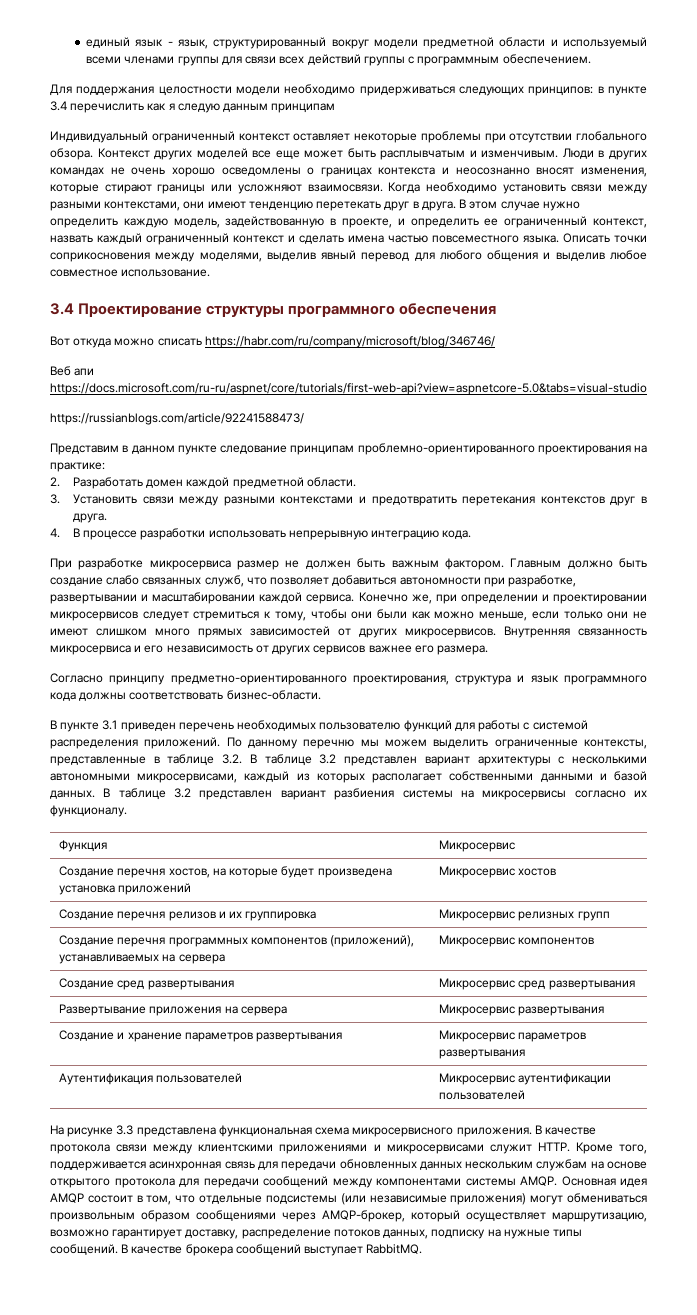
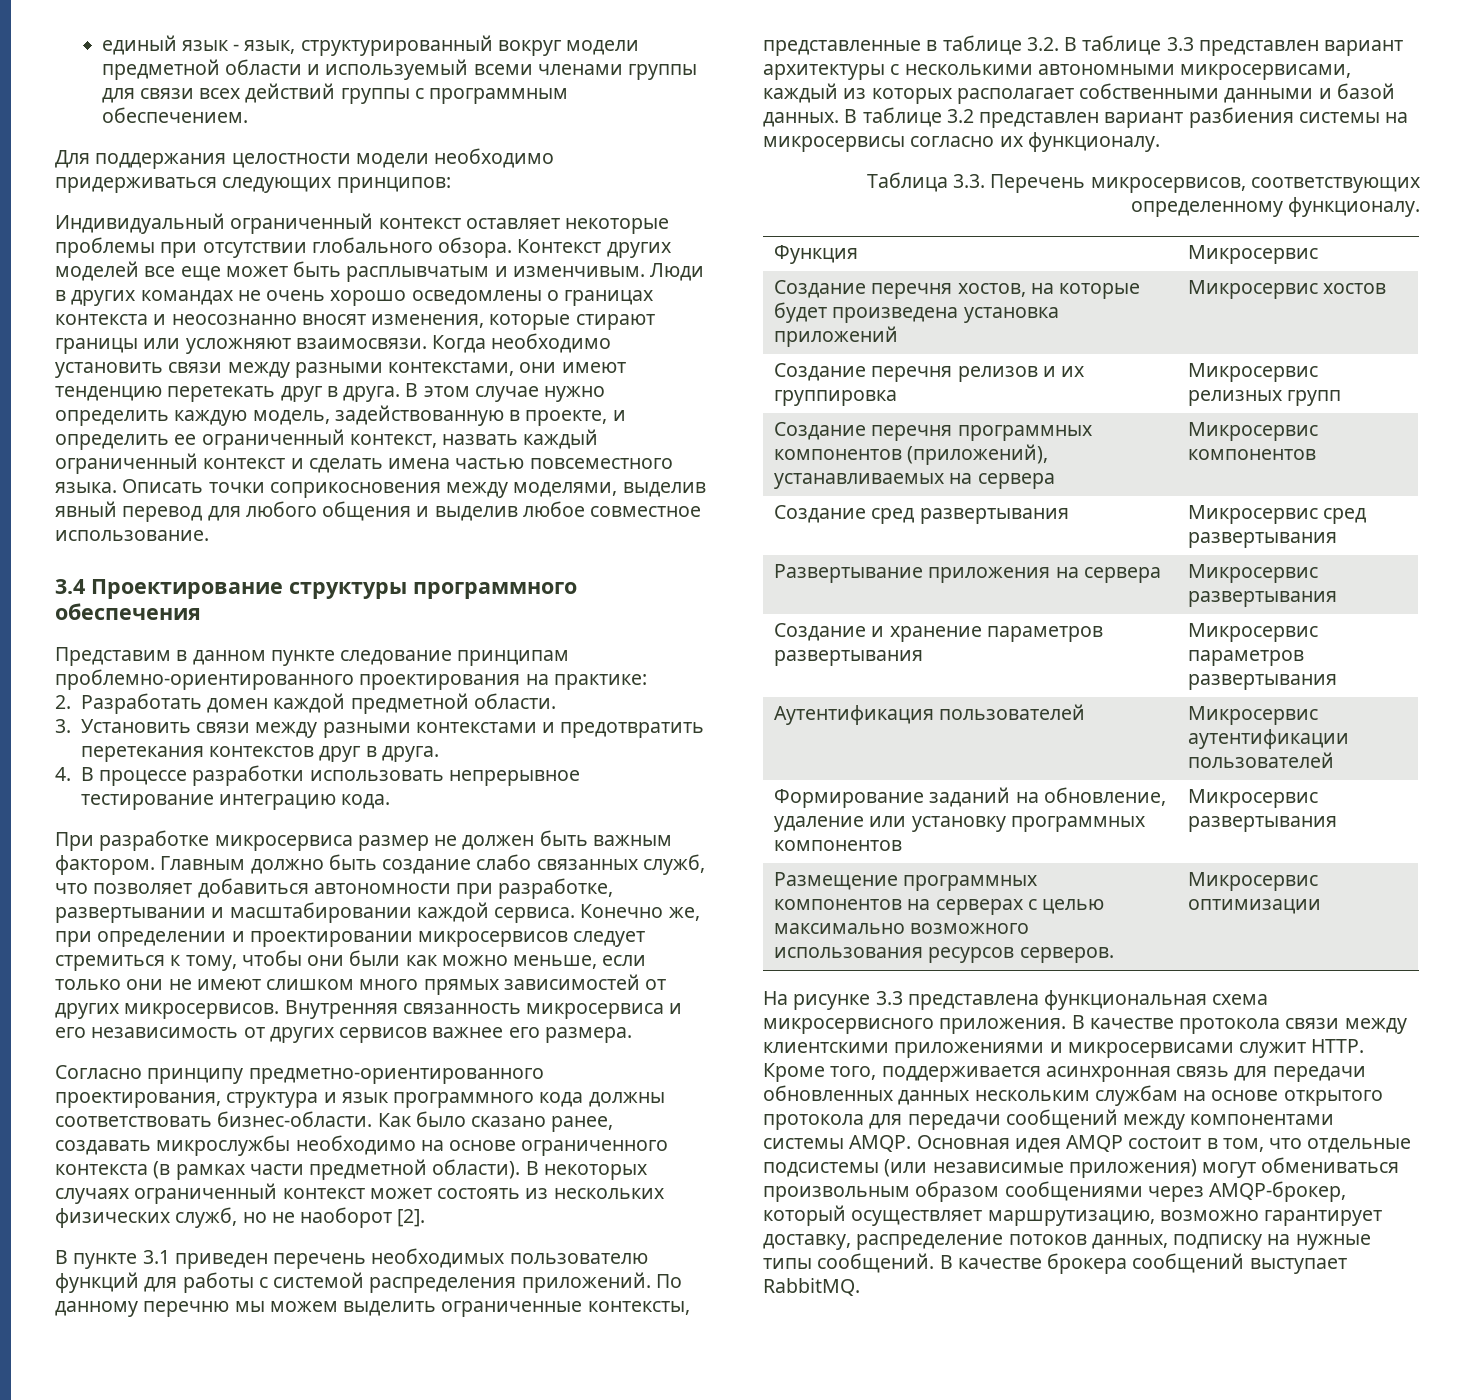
[597,86,647,96] [50,101,336,113] в пункте 3.4 перечислить как я следую данным принципам -> (451, 185) none
[50,336,495,348] [50,366,95,376] [50,383,647,395] [50,413,304,425] // Вот откуда можно списать https://habr.com/ru/company/microsoft/blog/346746/ // Веб апи https://docs.microsoft.com/ru-ru/aspnet/core/tutorials/first-web-api?view=aspnetcore-5.0&tabs=visual-studio // https://russianblogs.com/article/92241588473/ -> (201, 611) none
[288,530,368,540] непрерывную -> [448,770,580,786] [80,794,214,810] непрерывное тестирование
(321, 695) none -> [377,1111,614,1132] [55,1135,669,1156] [55,1159,647,1180] [55,1183,664,1204] [55,1207,426,1228] Как было сказано ранее, создавать микрослужбы необходимо на основе ограниченного контекста (в рамках части предметной области). В некоторых случаях ограниченный контекст может состоять из нескольких физических служб, но не наоборот [2].
[319,754,337,764] 3.2 -> [1166,37,1194,51] 3.3
(127, 811) none -> [866,172,1420,193] [1130,197,1420,217] // Таблица 3.3. Перечень микросервисов, соответствующих определенному функционалу.
(526, 1095) none -> [774,787,1167,808] [774,816,1146,832] [774,840,903,851] [1188,789,1319,808] [1188,816,1338,832] [774,872,1038,891] [774,899,1105,915] [774,923,1030,934] [774,947,1114,963] [1188,872,1319,891] [1188,899,1322,914] // Формирование заданий на обновление, удаление или установку программных компонентов | Микросервис развертывания // Размещение программных компонентов на серверах с целью максимально возможного использования ресурсов серверов. | Микросервис оптимизации

